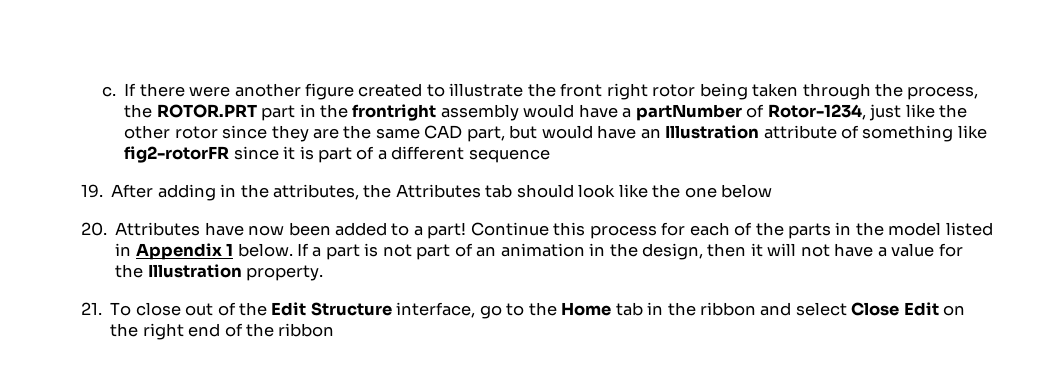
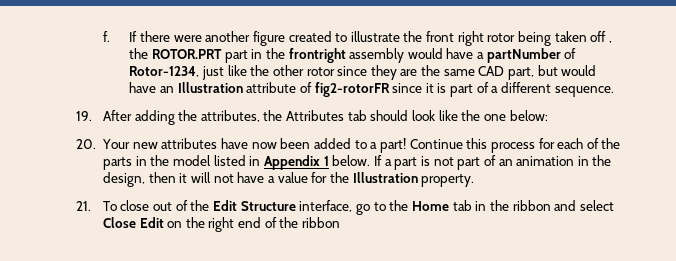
[101,86,116,97] c. -> [102,31,110,42] f.
[802,83,979,100] through the process, -> [590,31,612,43] off ,
[862,125,987,142] something like -> (312, 87) none
[468,149,550,163] sequence -> [554,86,614,97] sequence.
[220,184,237,197] in -> (175, 117) none
[721,184,773,198] below -> [509,110,548,121] below:
[115,222,201,236] Attributes -> [102,138,218,149] Your new attributes

